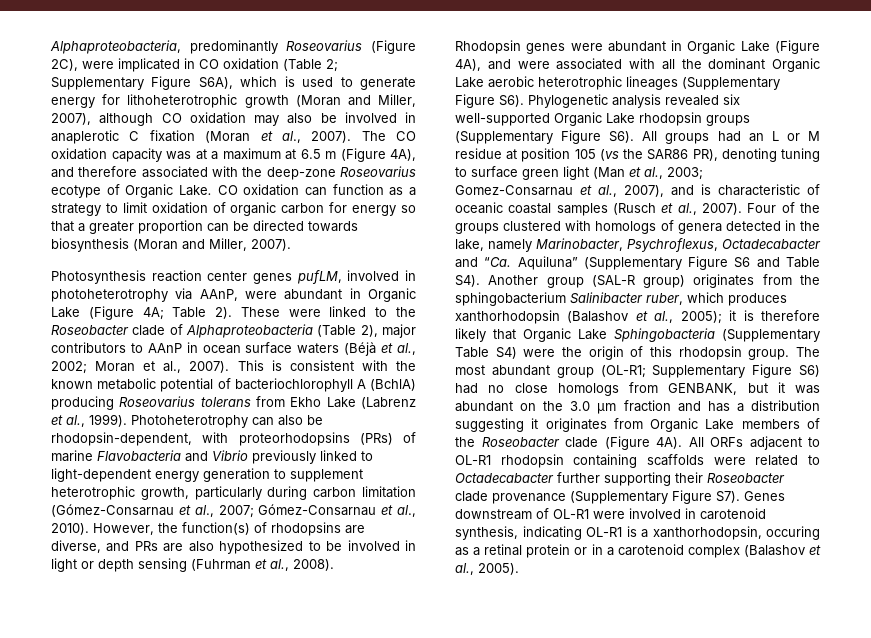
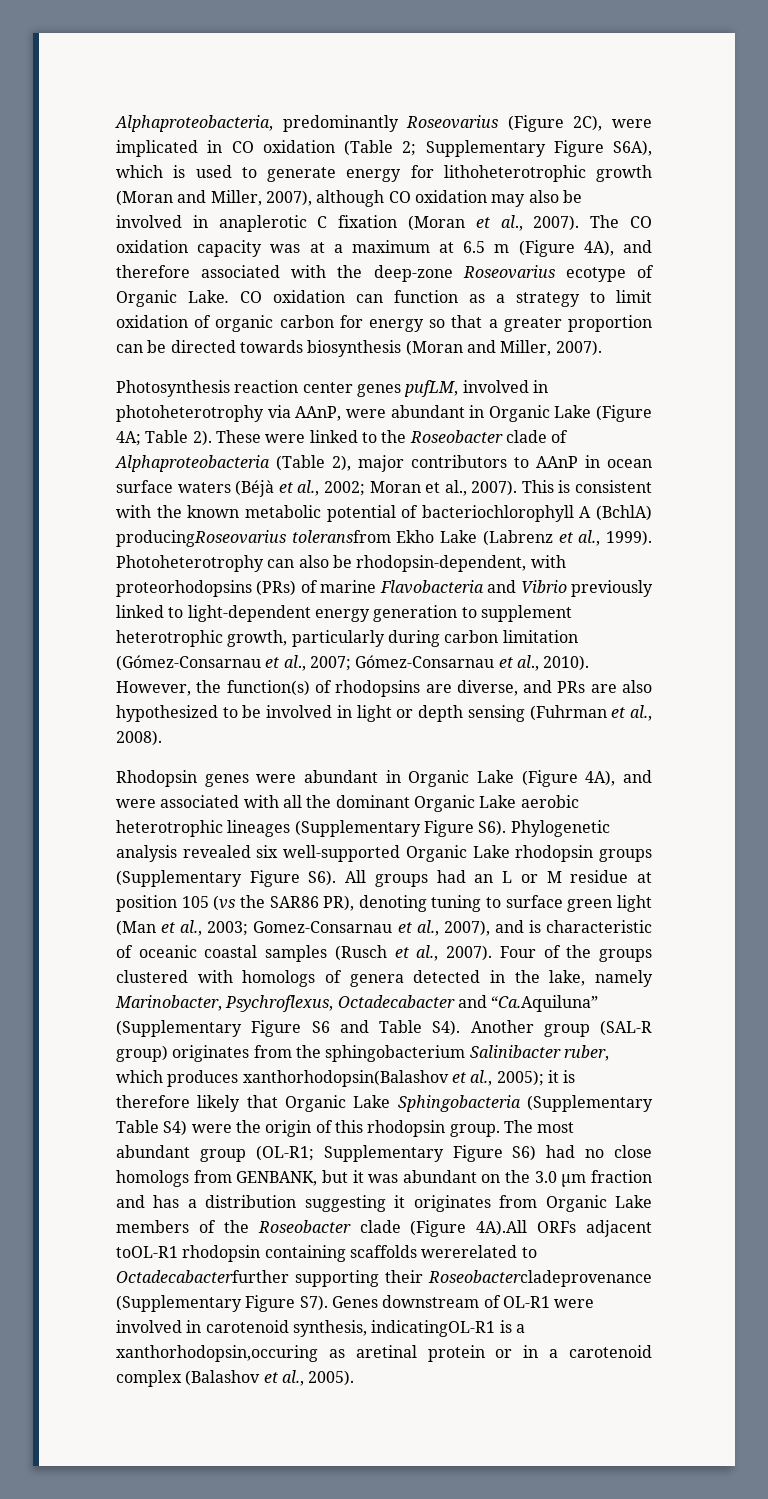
[51,396,285,410] producing Roseovarius tolerans from -> [116,530,391,547] producingRoseovarius toleransfrom
[484,256,578,270] “Ca. Aquiluna” -> [491,995,599,1012] “Ca.Aquiluna”
[455,310,629,324] xanthorhodopsin (Balashov -> [242,1070,449,1087] xanthorhodopsin(Balashov
[656,436,820,450] [455,454,820,468] [455,472,785,486] [455,491,566,504] 4A). All ORFs adjacent to OL-R1 rhodopsin containing scaffolds were related to Octadecabacter further supporting their Roseobacter clade provenance -> [476,1220,652,1237] [116,1245,537,1262] [116,1270,652,1287] 4A).All ORFs adjacent toOL-R1 rhodopsin containing scaffolds wererelated to Octadecabacterfurther supporting their Roseobactercladeprovenance
[522,526,820,540] [455,544,523,556] indicating OL-R1 is a xanthorhodopsin, occuring as a retinal -> [371,1320,525,1337] [116,1345,417,1362] indicatingOL-R1 is a xanthorhodopsin,occuring as aretinal

